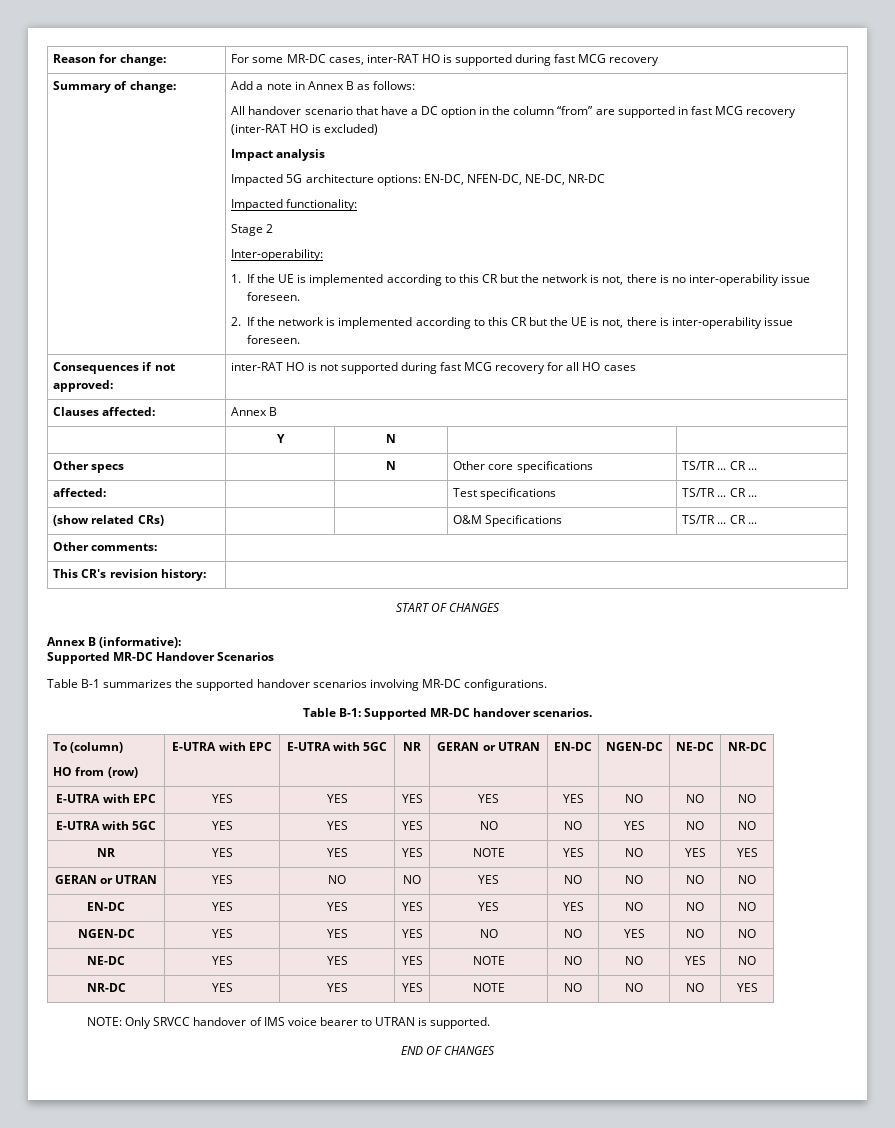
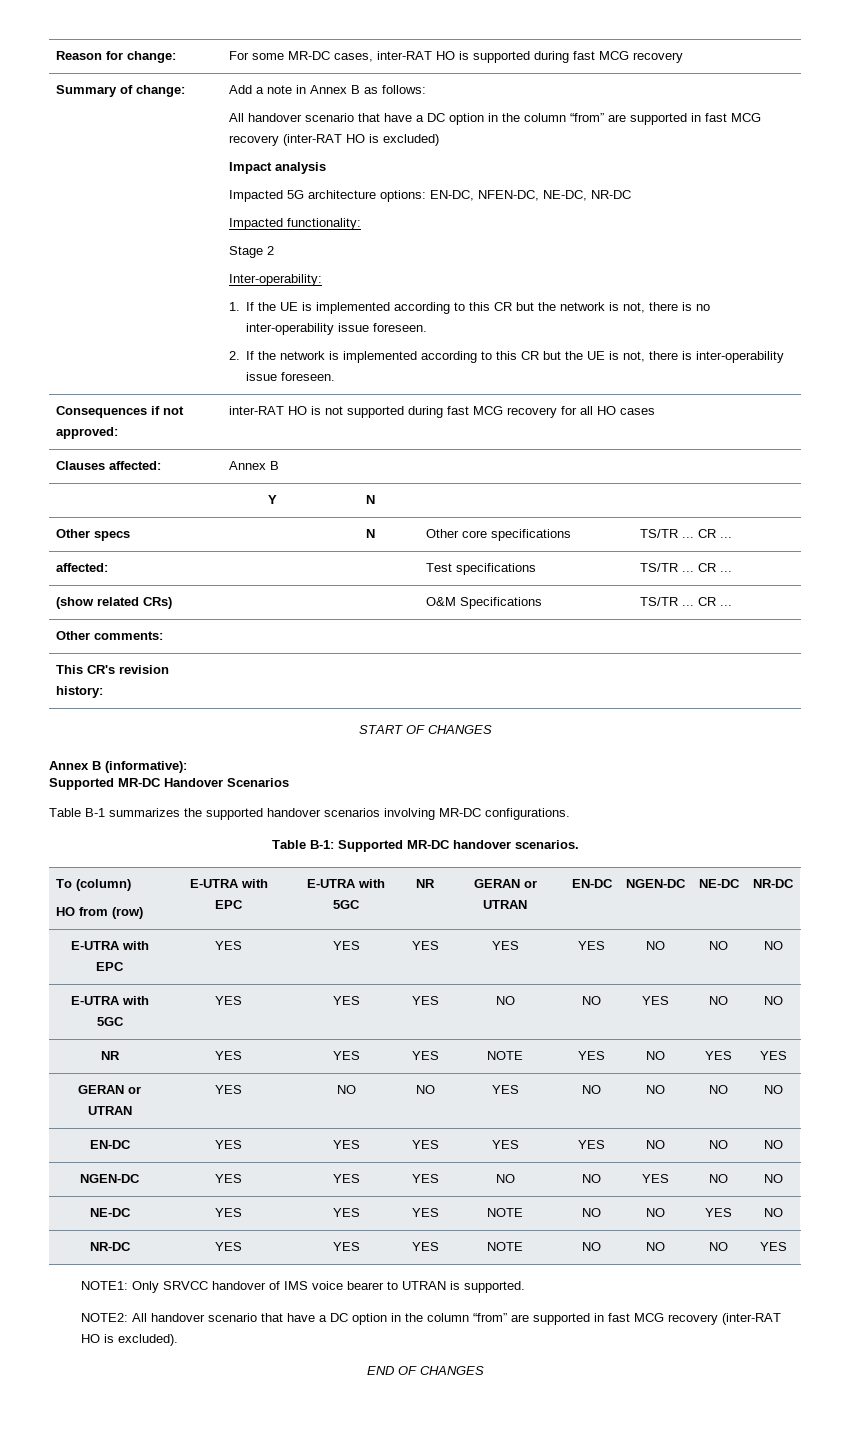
[87,1017,123,1026] NOTE: -> [80,1281,128,1290] NOTE1:
(491, 1023) none -> [80,1313,781,1325] [80,1334,178,1346] // NOTE2: All handover scenario that have a DC option in the column “from” are supported in fast MCG recovery (inter-RAT HO is excluded).

